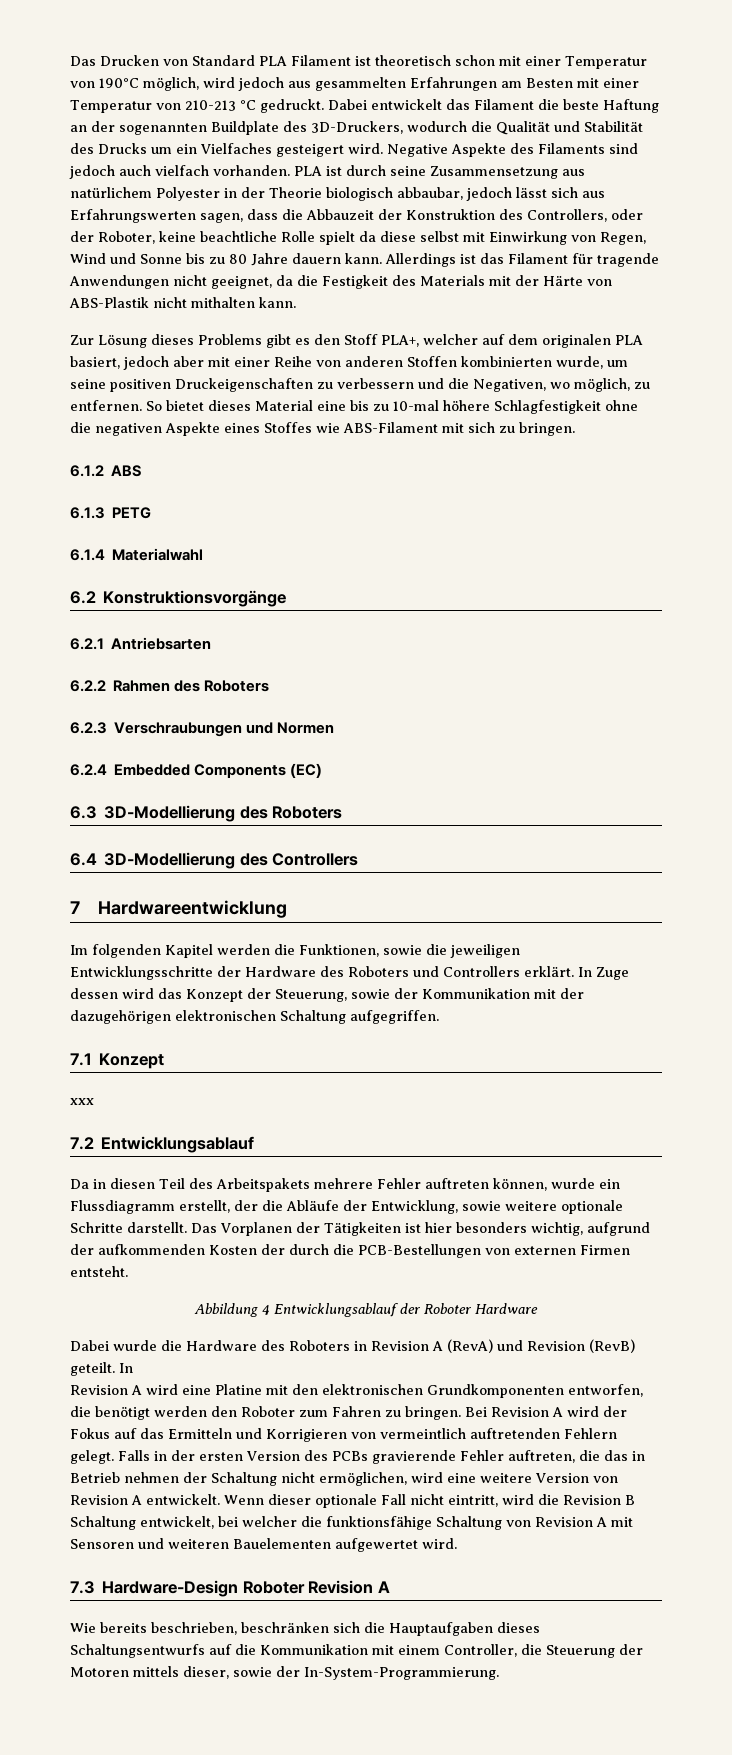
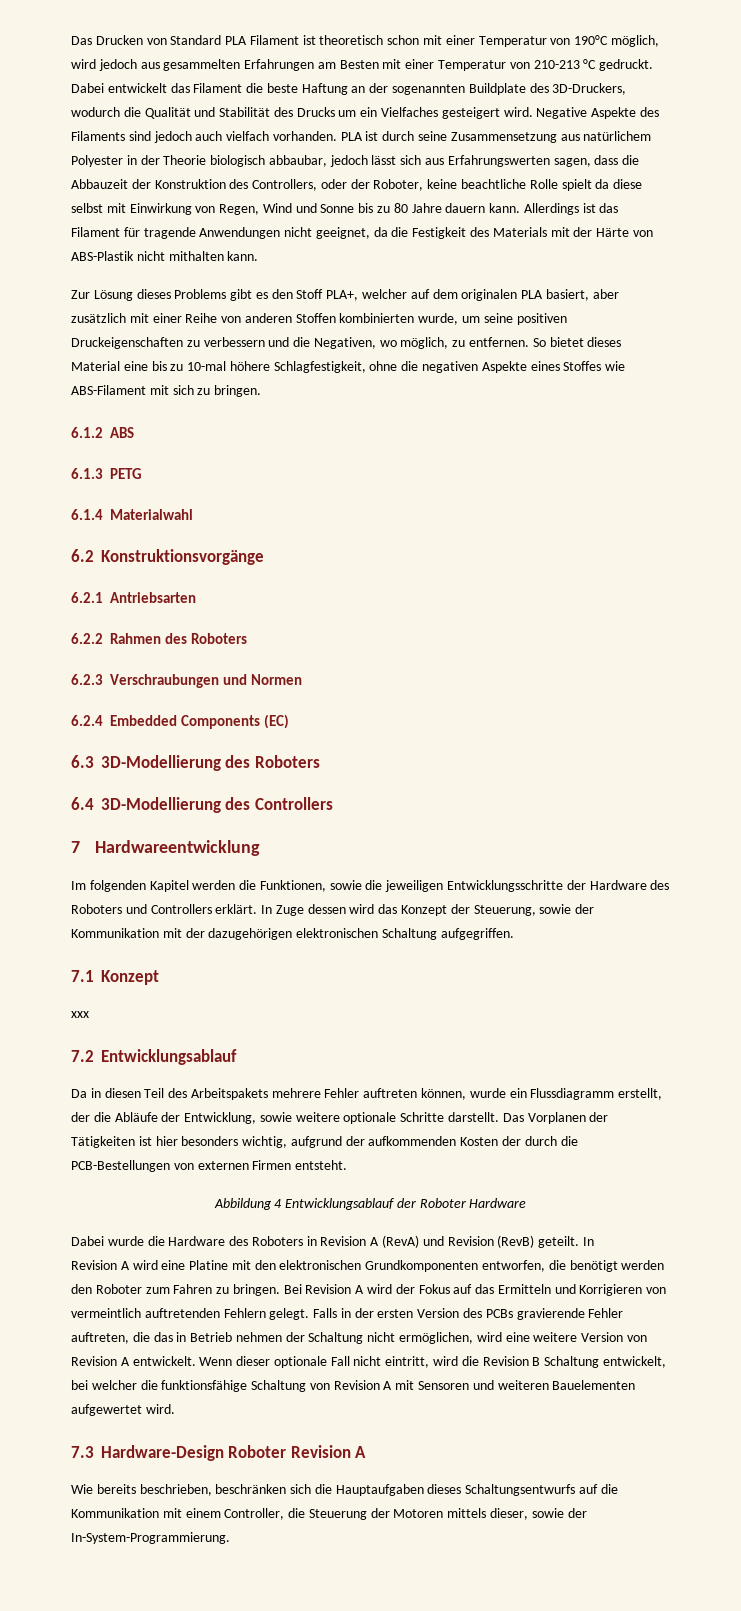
[123,356,204,370] jedoch aber -> [592,289,619,299] [71,313,126,323] aber zusätzlich
[494,400,601,414] Schlagfestigkeit -> [273,361,366,373] Schlagfestigkeit,

